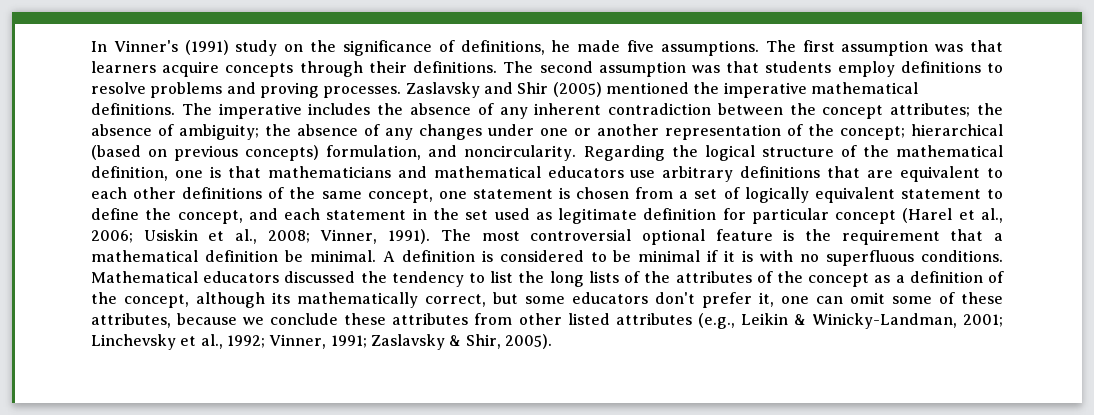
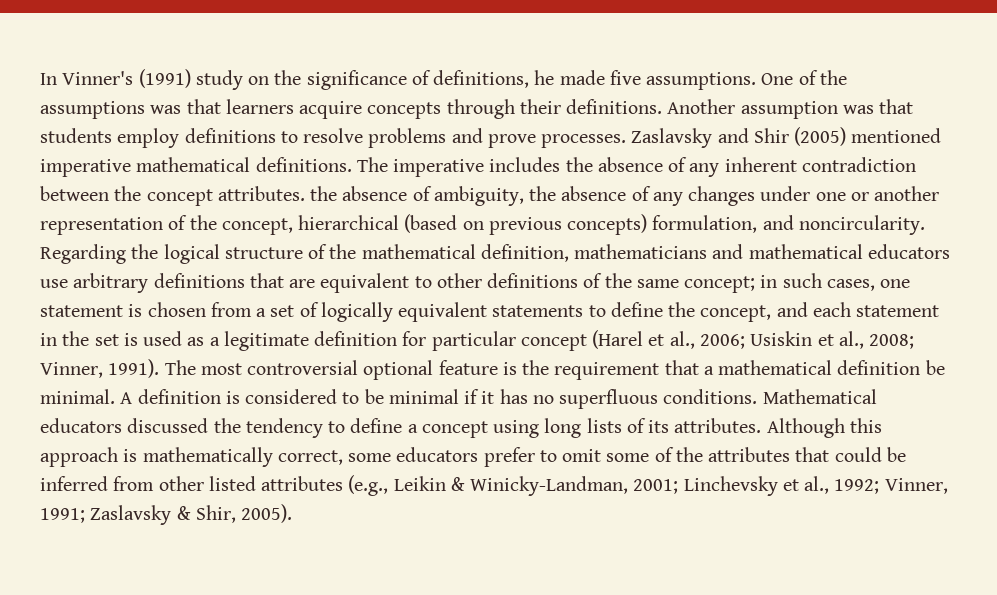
[765,40,929,56] The first assumption -> [761,70,847,85] [40,101,145,119] One of the assumptions
[503,61,593,73] The second -> [667,99,736,114] Another
[259,82,319,98] proving -> [487,134,536,148] prove
[693,82,720,94] the -> (942, 135) none
[890,103,1004,117] [91,124,259,140] attributes; the absence of ambiguity; -> [217,186,524,206] attributes. the absence of ambiguity,
[840,126,905,140] concept; -> [221,218,293,235] concept,
[174,166,261,178] one is that -> (569, 253) none
[91,187,127,199] each -> (432, 282) none
[367,189,433,203] concept, -> [684,273,875,293] concept; in such cases,
[900,189,981,199] statement -> [492,305,584,317] statements
(489, 215) none -> [123,333,138,346] is
(552, 216) none -> [209,337,220,346] a
[742,250,794,262] is with -> [499,389,528,404] has
[490,271,1005,287] [91,292,290,308] list the long lists of the attributes of the concept as a definition of the concept, although its -> [350,418,882,438] [40,447,138,467] define a concept using long lists of its attributes. Although this approach is
[493,292,518,304] but -> (343, 457) none
[655,292,1003,308] [91,313,469,328] don't prefer it, one can omit some of these attributes, because we conclude these attributes -> [483,447,906,467] [40,476,108,491] prefer to omit some of the attributes that could be inferred

